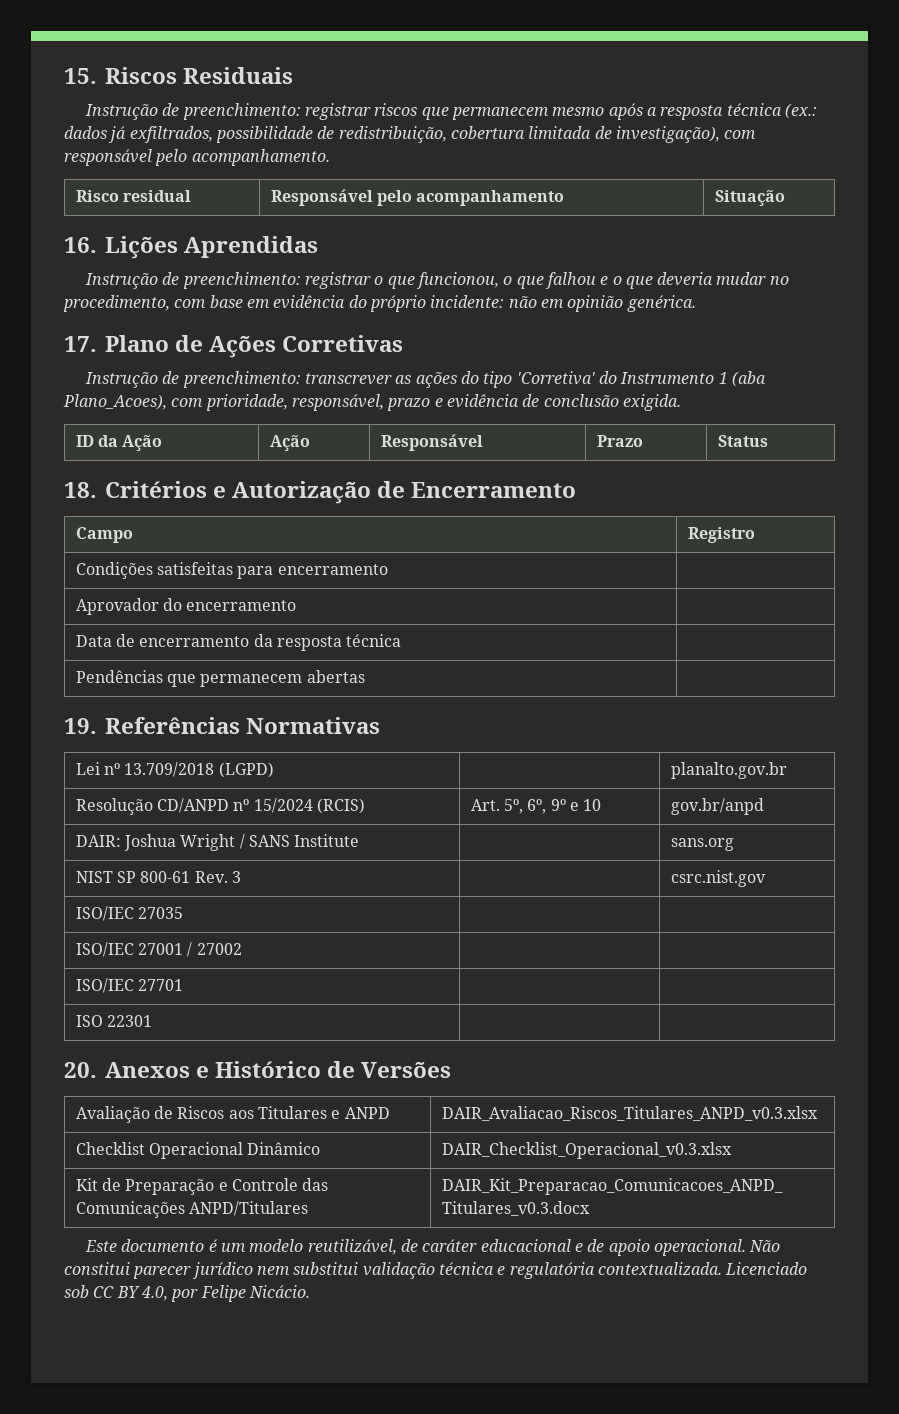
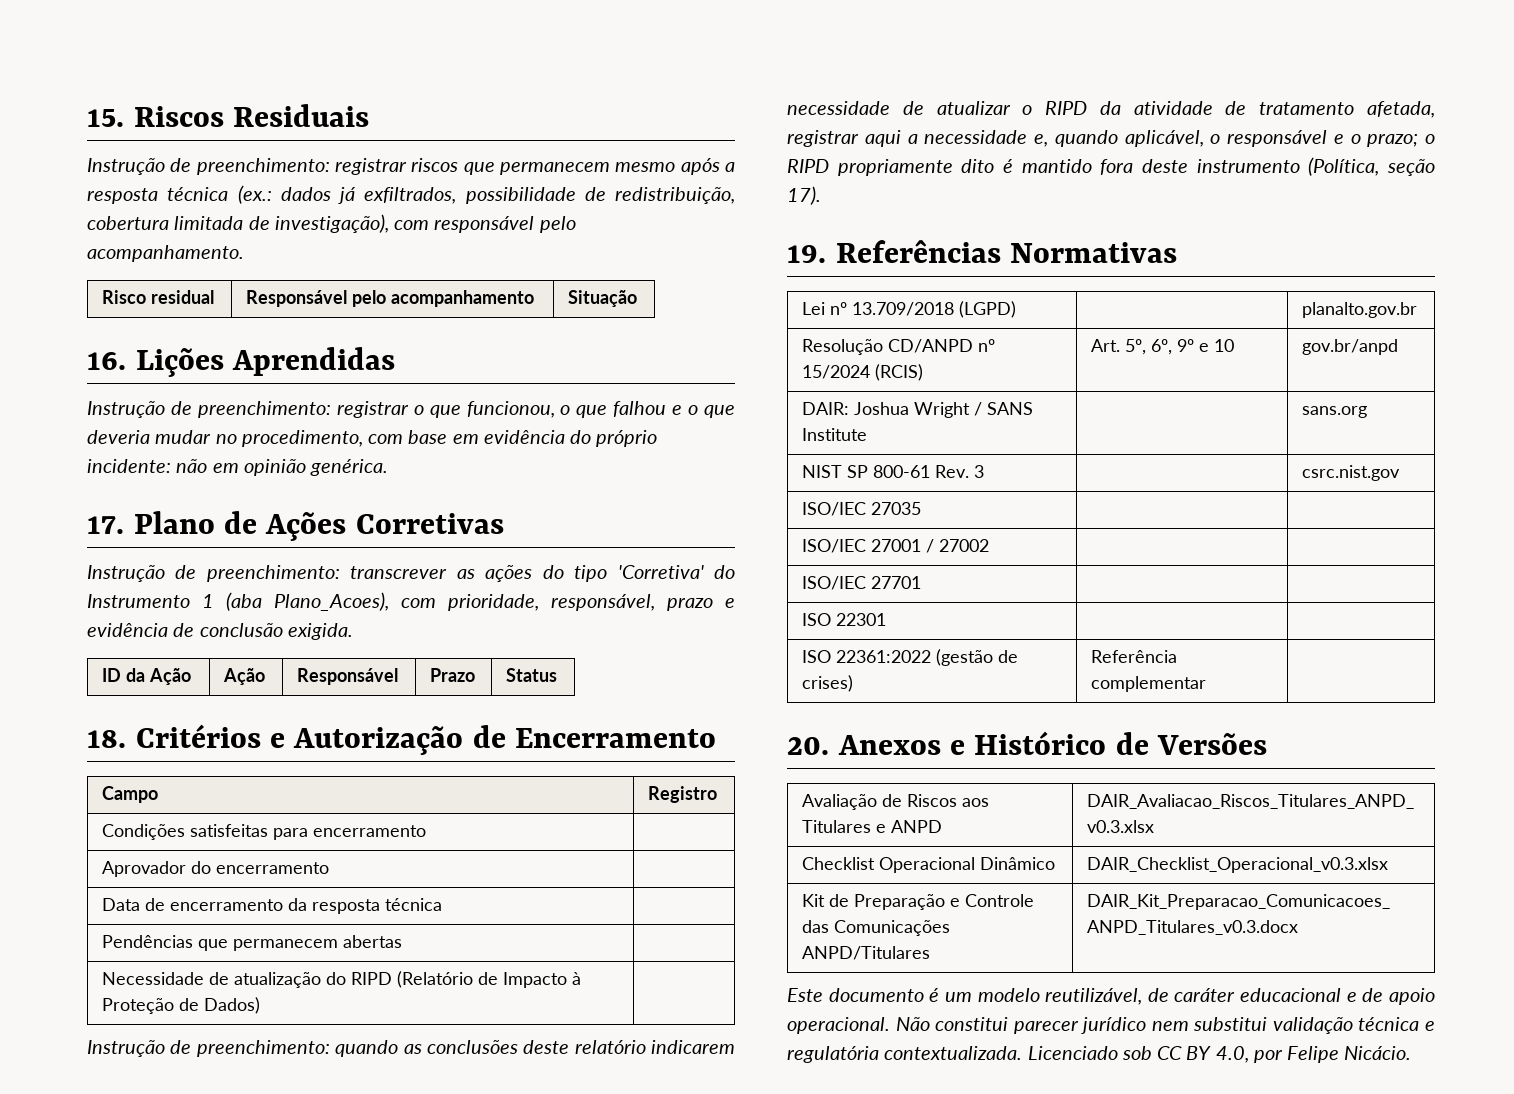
(365, 676) none -> [102,971,582,988] [102,997,261,1014] [87,1040,735,1057] [787,101,1435,118] [787,130,1435,147] [787,157,1435,176] [787,186,821,205] // Necessidade de atualização do RIPD (Relatório de Impacto à Proteção de Dados) | // Instrução de preenchimento: quando as conclusões deste relatório indicarem necessidade de atualizar o RIPD da atividade de tratamento afetada, registrar aqui a necessidade e, quando aplicável, o responsável e o prazo; o RIPD propriamente dito é mantido fora deste instrumento (Política, seção 17).
(152, 1021) none -> [802,649,1019,666] [802,675,854,692] [1091,650,1178,663] [1091,676,1207,692] // ISO 22361:2022 (gestão de crises) | Referência complementar |

